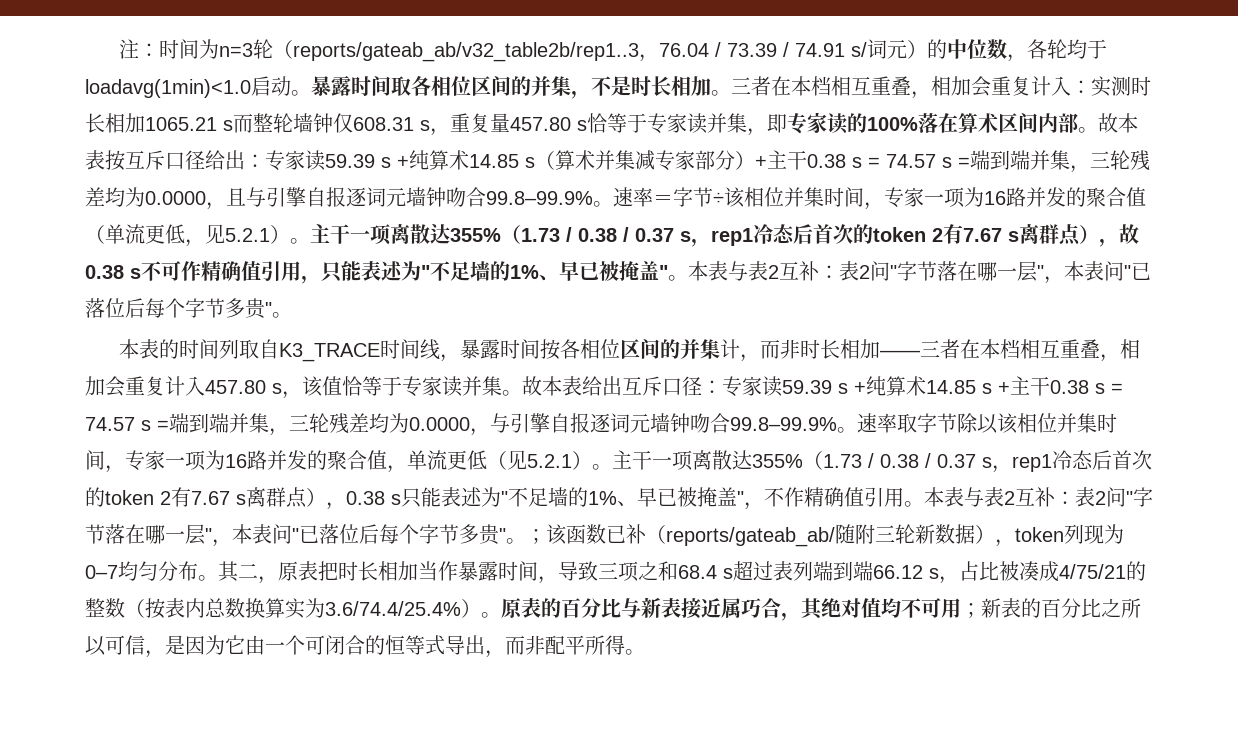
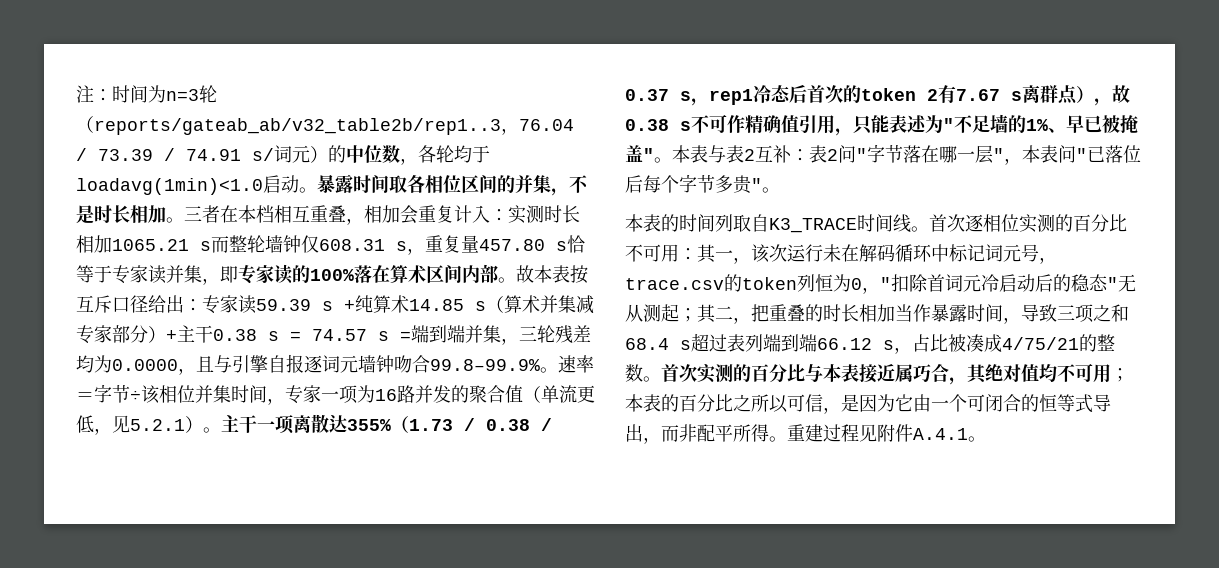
[440,339,1141,362] [85,376,1123,399] [85,413,1117,436] [85,450,1152,473] [85,487,1153,510] [85,524,1124,547] [85,561,338,584] ，暴露时间按各相位区间的并集计，而非时长相加——三者在本档相互重叠，相加会重复计入457.80 s，该值恰等于专家读并集。故本表给出互斥口径：专家读59.39 s +纯算术14.85 s +主干0.38 s = 74.57 s =端到端并集，三轮残差均为0.0000，与引擎自报逐词元墙钟吻合99.8–99.9%。速率取字节除以该相位并集时间，专家一项为16路并发的聚合值，单流更低（见5.2.1）。主干一项离散达355%（1.73 / 0.38 / 0.37 s，rep1冷态后首次的token 2有7.67 s离群点），0.38 s只能表述为"不足墙的1%、早已被掩盖"，不作精确值引用。本表与表2互补：表2问"字节落在哪一层"，本表问"已落位后每个字节多贵"。；该函数已补（reports/gateab_ab/随附三轮新数据），token列现为0–7均匀分布。其二，原表把 -> [911,214,1127,233] [625,244,1057,264] [625,274,1136,294] [625,304,823,324] 。首次逐相位实测的百分比不可用：其一，该次运行未在解码循环中标记词元号，trace.csv的token列恒为0，"扣除首词元冷启动后的稳态"无从测起；其二，把重叠的
[125,598,541,619] （按表内总数换算实为3.6/74.4/25.4%）。原表 -> [643,364,733,383] 。首次实测
[641,597,661,618] 新 -> [823,364,841,382] 本
[981,598,1001,618] 新 -> [625,394,643,412] 本
(645, 652) none -> [787,424,986,442] 重建过程见附件A.4.1。

